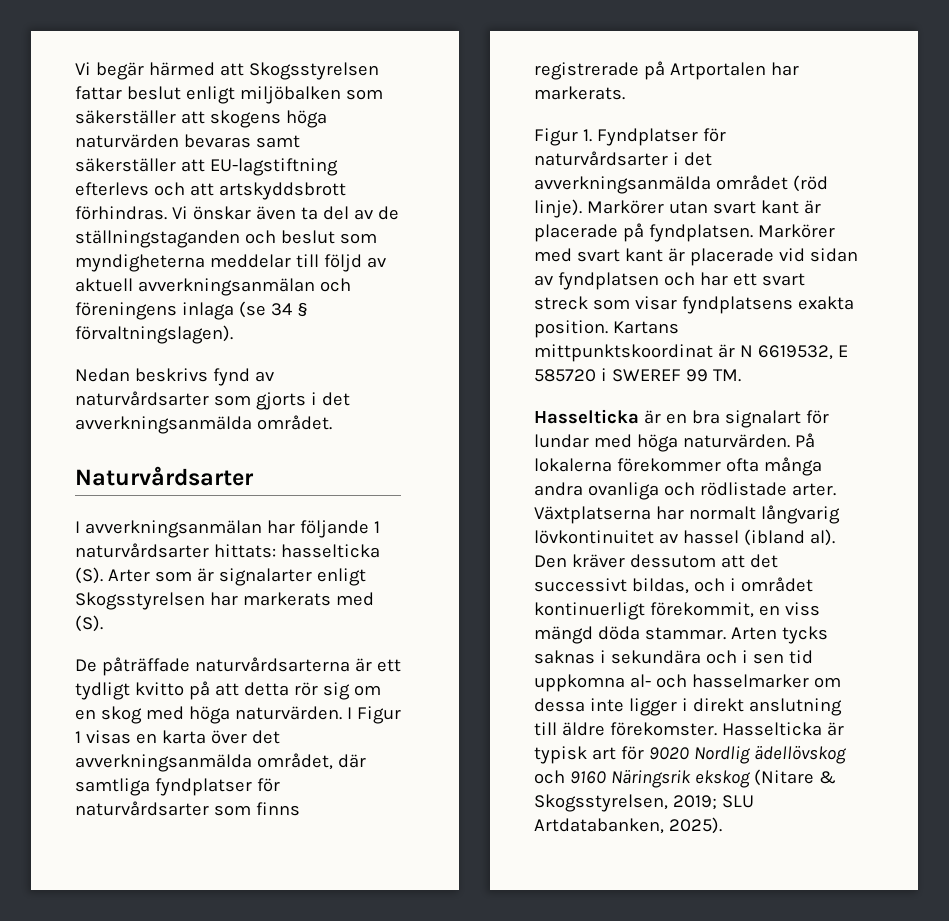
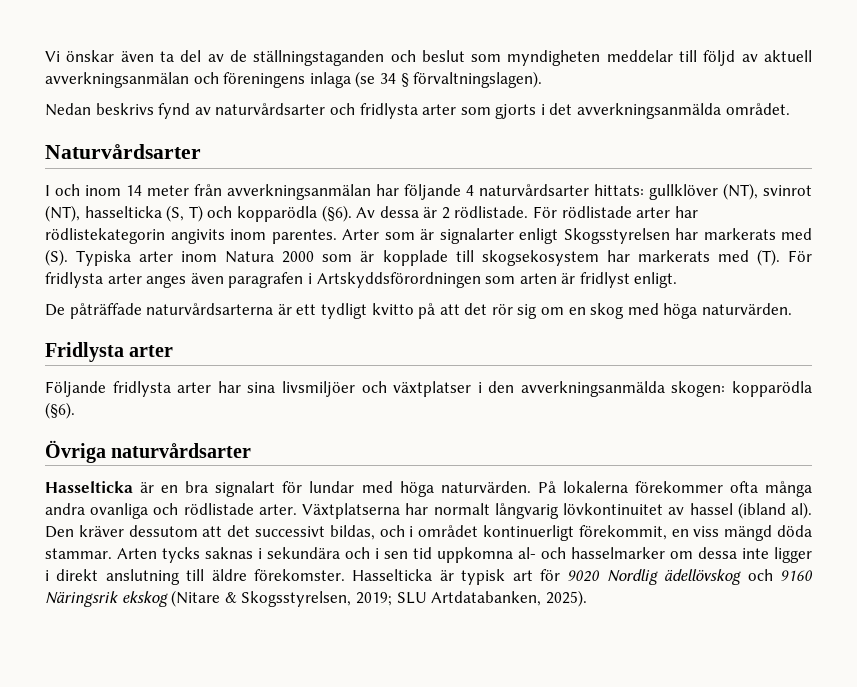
[75,62,379,80] [75,86,383,104] [75,110,327,128] [75,134,300,148] [75,158,338,176] [75,182,346,200] [75,206,188,220] Vi begär härmed att Skogsstyrelsen fattar beslut enligt miljöbalken som säkerställer att skogens höga naturvärden bevaras samt säkerställer att EU-lagstiftning efterlevs och att artskyddsbrott förhindras. Vi -> [45,51,60,62] Vi
[75,254,205,272] myndigheterna -> [507,50,601,66] myndigheten
(209, 398) none -> [329,103,457,119] och fridlysta arter
(80, 527) none -> [55,184,222,196] och inom 14 meter från
[373,521,380,533] 1 -> [466,185,474,196] 4
[280,544,380,558] [75,567,103,584] hasselticka (S). -> [649,183,812,200] [45,205,698,222] [45,228,337,244] gullklöver (NT), svinrot (NT), hasselticka (S, T) och kopparödla (§6). Av dessa är 2 rödlistade. För rödlistade arter har rödlistekategorin angivits inom parentes.
(103, 623) none -> [76,249,813,266] [45,272,678,288] Typiska arter inom Natura 2000 som är kopplade till skogsekosystem har markerats med (T). För fridlysta arter anges även paragrafen i Artskyddsförordningen som arten är fridlyst enligt.
[243,682,289,696] detta -> [464,303,488,315] det
[346,706,401,724] [75,730,280,744] [75,753,366,772] [75,778,280,796] [75,801,300,816] [534,61,799,80] [534,86,625,100] [534,128,726,146] [534,151,712,166] [534,175,828,194] [534,199,821,218] [534,223,835,242] [534,248,858,266] [534,272,805,290] [534,296,854,314] [534,320,679,338] [534,344,848,362] [534,368,741,382] I Figur 1 visas en karta över det avverkningsanmälda området, där samtliga fyndplatser för naturvårdsarter som finns registrerade på Artportalen har markerats. // Figur 1. Fyndplatser för naturvårdsarter i det avverkningsanmälda området (röd linje). Markörer utan svart kant är placerade på fyndplatsen. Markörer med svart kant är placerade vid sidan av fyndplatsen och har ett svart streck som visar fyndplatsens exakta position. Kartans mittpunktskoordinat är N 6619532, E 585720 i SWEREF 99 TM. -> [45,342,174,362] [45,381,812,397] [45,402,75,419] [45,440,252,463] // Fridlysta arter // Följande fridlysta arter har sina livsmiljöer och växtplatser i den avverkningsanmälda skogen: kopparödla (§6). // Övriga naturvårdsarter

